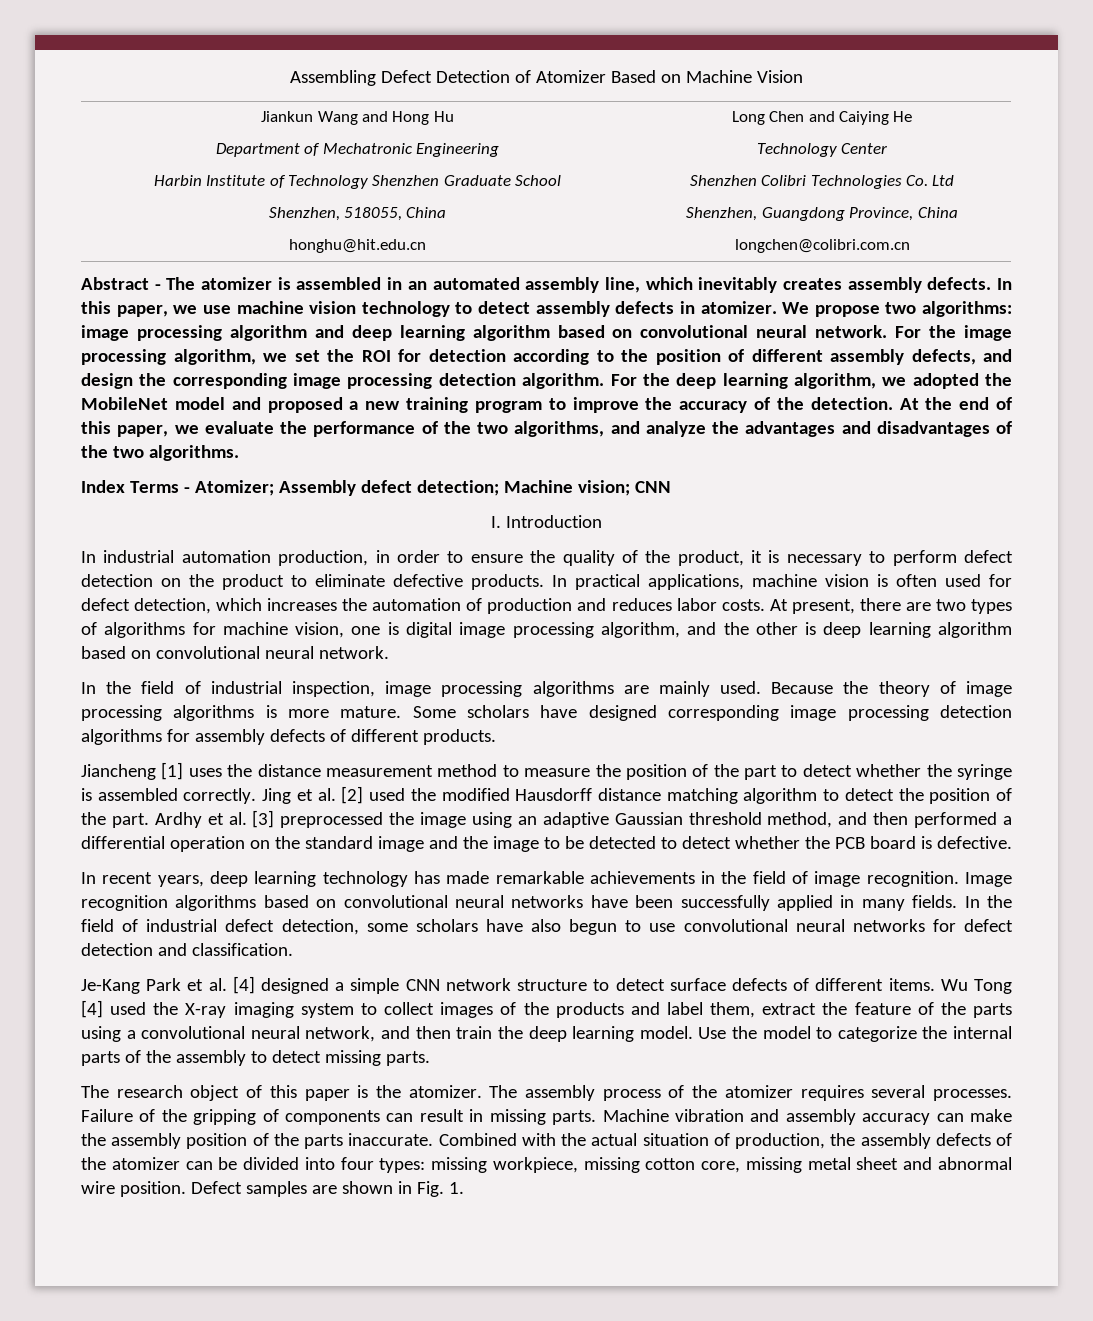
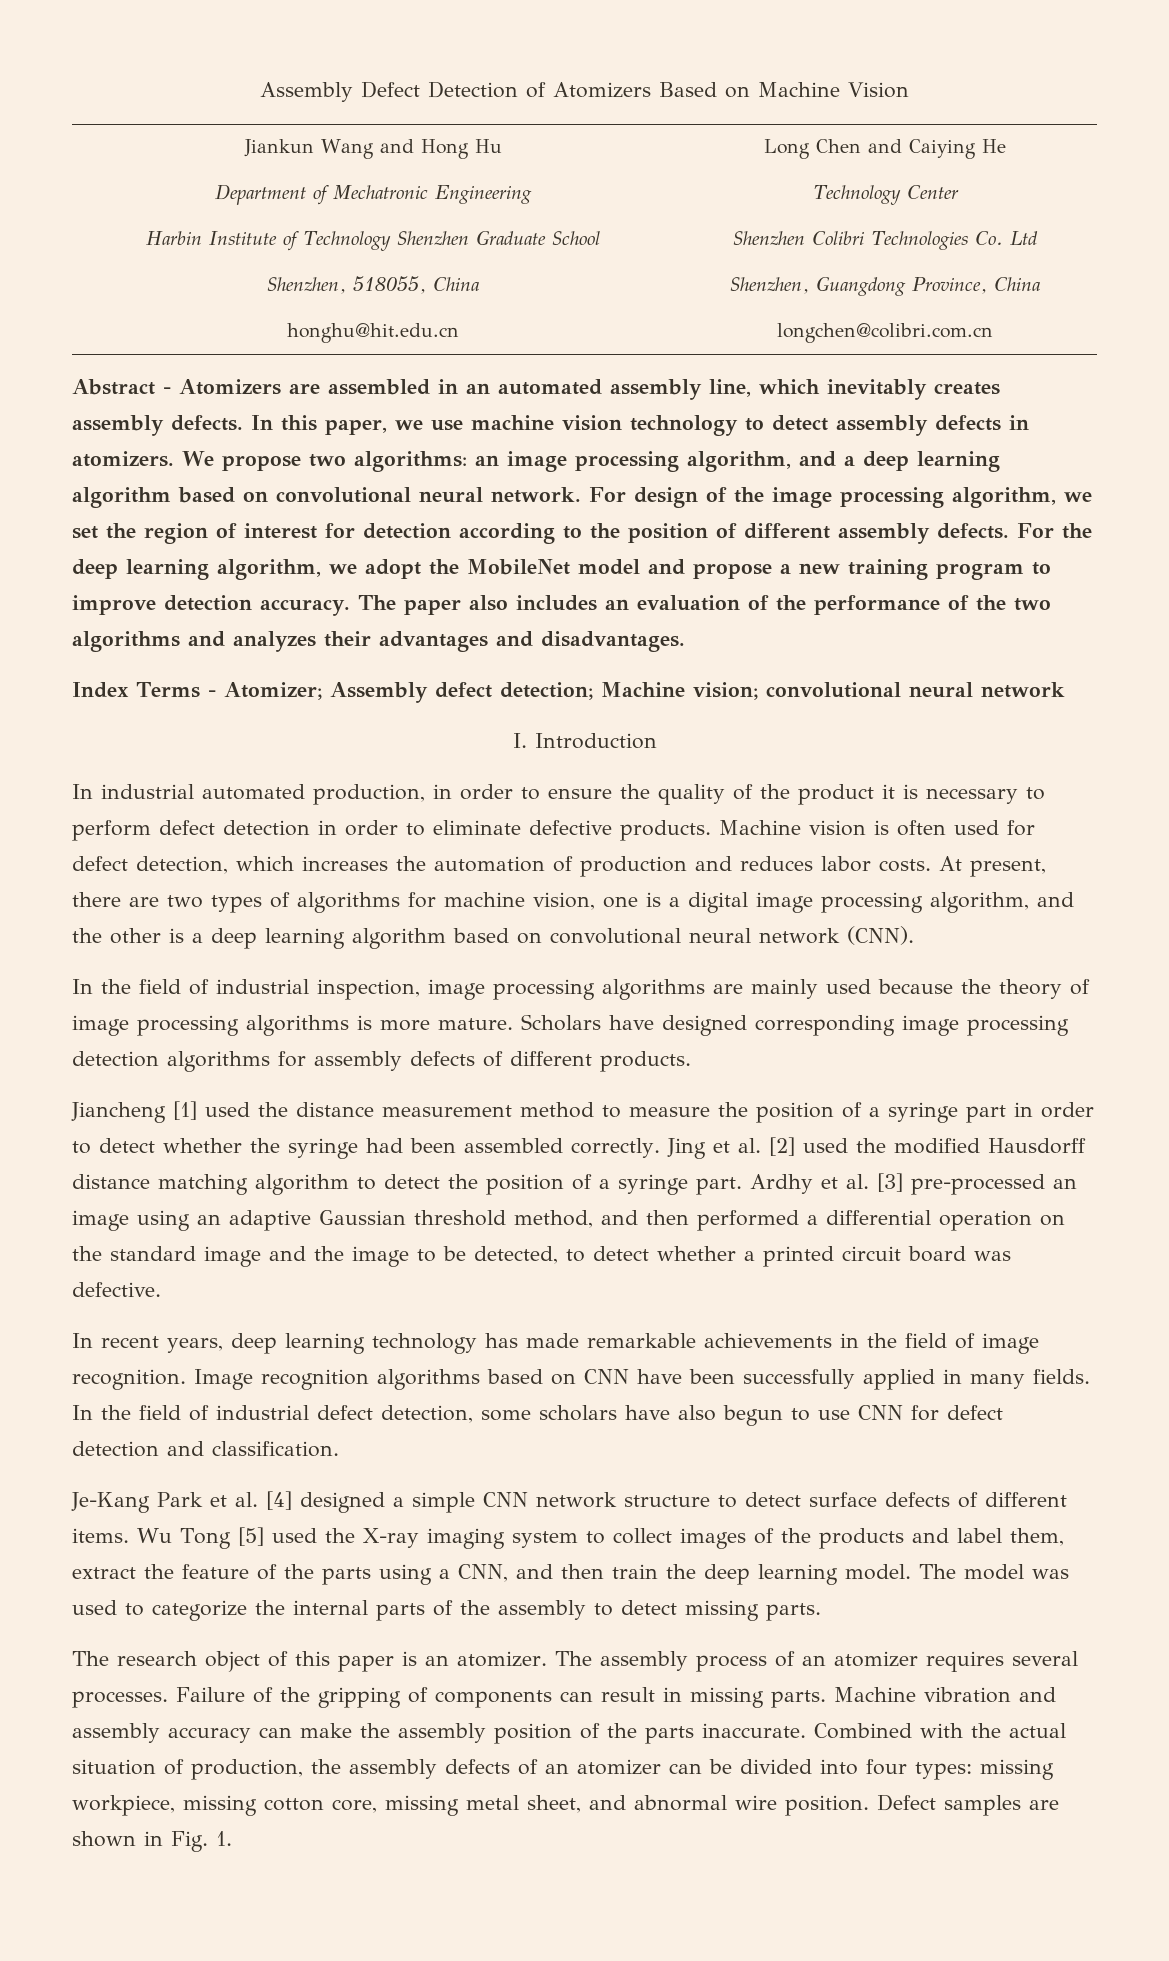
[290,70,377,86] Assembling -> [260,82,354,102] Assembly
[536,70,606,83] Atomizer -> [553,82,652,98] Atomizers
[166,277,291,290] The atomizer is -> [179,379,320,395] Atomizers are
[700,301,777,314] atomizer. -> [72,451,174,467] atomizers.
[81,325,344,341] image processing algorithm and -> [474,451,855,472] an image processing algorithm, and a
(922, 332) none -> [634,487,727,508] design of
[361,350,391,362] ROI -> [144,523,317,544] region of interest
[911,349,1012,365] [81,373,605,389] defects, and design the corresponding image processing detection algorithm. -> [937,523,1009,539] defects.
[912,373,979,389] adopted -> [365,559,421,579] adopt
[267,397,343,413] proposed -> [693,563,772,579] propose
[645,397,1013,413] [81,421,1012,437] [81,445,239,461] the accuracy of the detection. At the end of this paper, we evaluate the performance of the two algorithms, and analyze the advantages and disadvantages of the two algorithms. -> [164,595,1051,616] [72,631,685,652] detection accuracy. The paper also includes an evaluation of the performance of the two algorithms and analyzes their advantages and disadvantages.
[634,481,671,493] CNN -> [765,682,1065,698] convolutional neural network
[181,550,271,563] automation -> [202,784,305,800] automated
[677,550,744,566] product, -> [798,784,874,805] product
[161,574,284,590] on the product -> [318,820,398,836] in order
[552,574,817,590] In practical applications, machine -> [719,820,801,835] Machine
(399, 628) none -> [669,897,680,907] a
[823,622,1012,638] [81,646,389,659] deep learning algorithm based on convolutional neural network. -> [192,926,914,949] a deep learning algorithm based on convolutional neural network (CNN).
[720,681,834,694] used. Because -> [826,979,953,994] used because
[412,705,529,718] Some scholars -> [521,1014,601,1031] Scholars
[188,768,222,777] uses -> [205,1102,250,1117] used
[713,764,778,780] the part -> [869,1102,1094,1123] a syringe part in order
[81,788,92,801] is -> [366,1138,456,1153] had been
[81,812,106,825] the -> [599,1174,688,1195] a syringe
[280,812,415,828] preprocessed the -> [911,1174,1077,1195] pre-processed an
[588,836,932,849] detected to detect whether the PCB board is -> [474,1246,1011,1267] detected, to detect whether a printed circuit board was
[343,895,584,908] convolutional neural networks -> [584,1369,629,1384] CNN
[683,919,925,932] convolutional neural networks -> [858,1405,903,1420] CNN
[81,1000,103,1018] [4] -> [237,1527,264,1546] [5]
[141,1026,376,1042] convolutional neural network, -> [458,1564,508,1582] CNN,
[698,1026,811,1039] Use the model -> [919,1564,1069,1580] [72,1600,117,1615] The model was used
[375,1085,401,1098] the -> [425,1655,449,1666] an
[692,1085,718,1098] the -> [801,1655,826,1666] an
[81,1157,106,1170] the -> [545,1763,569,1774] an
[856,1157,899,1170] sheet -> [527,1795,581,1813] sheet,

